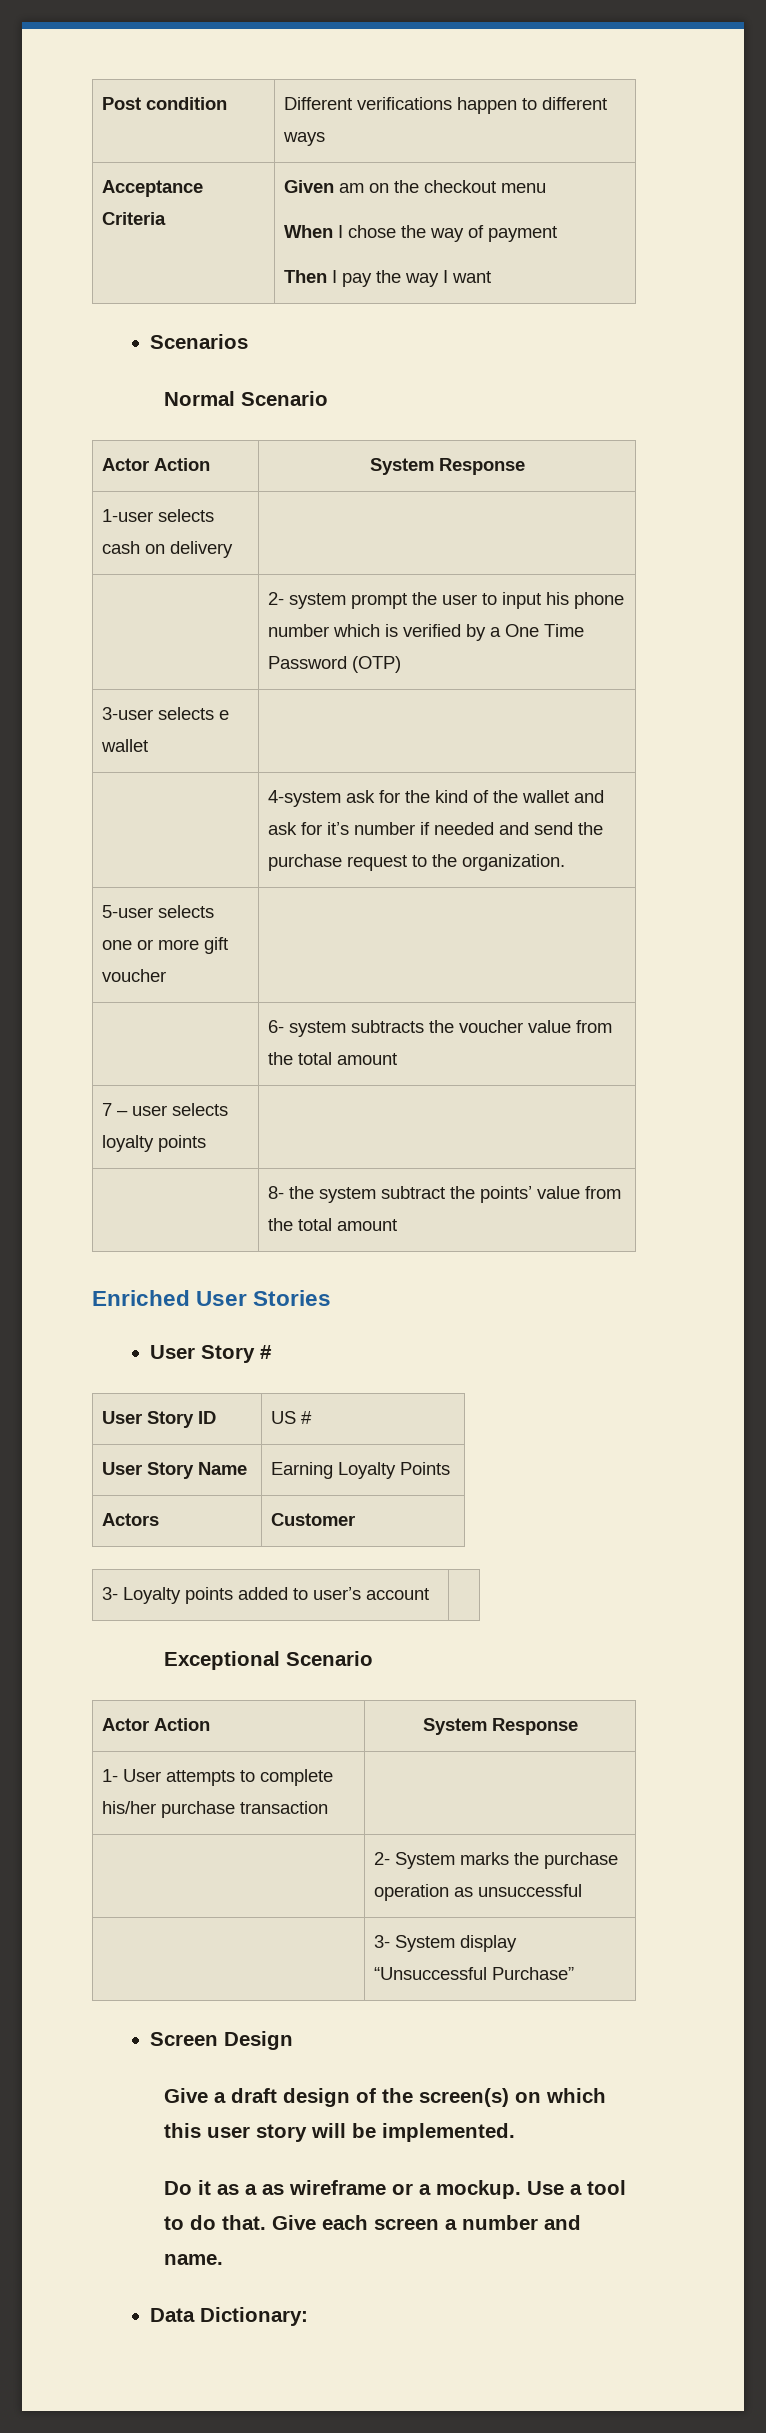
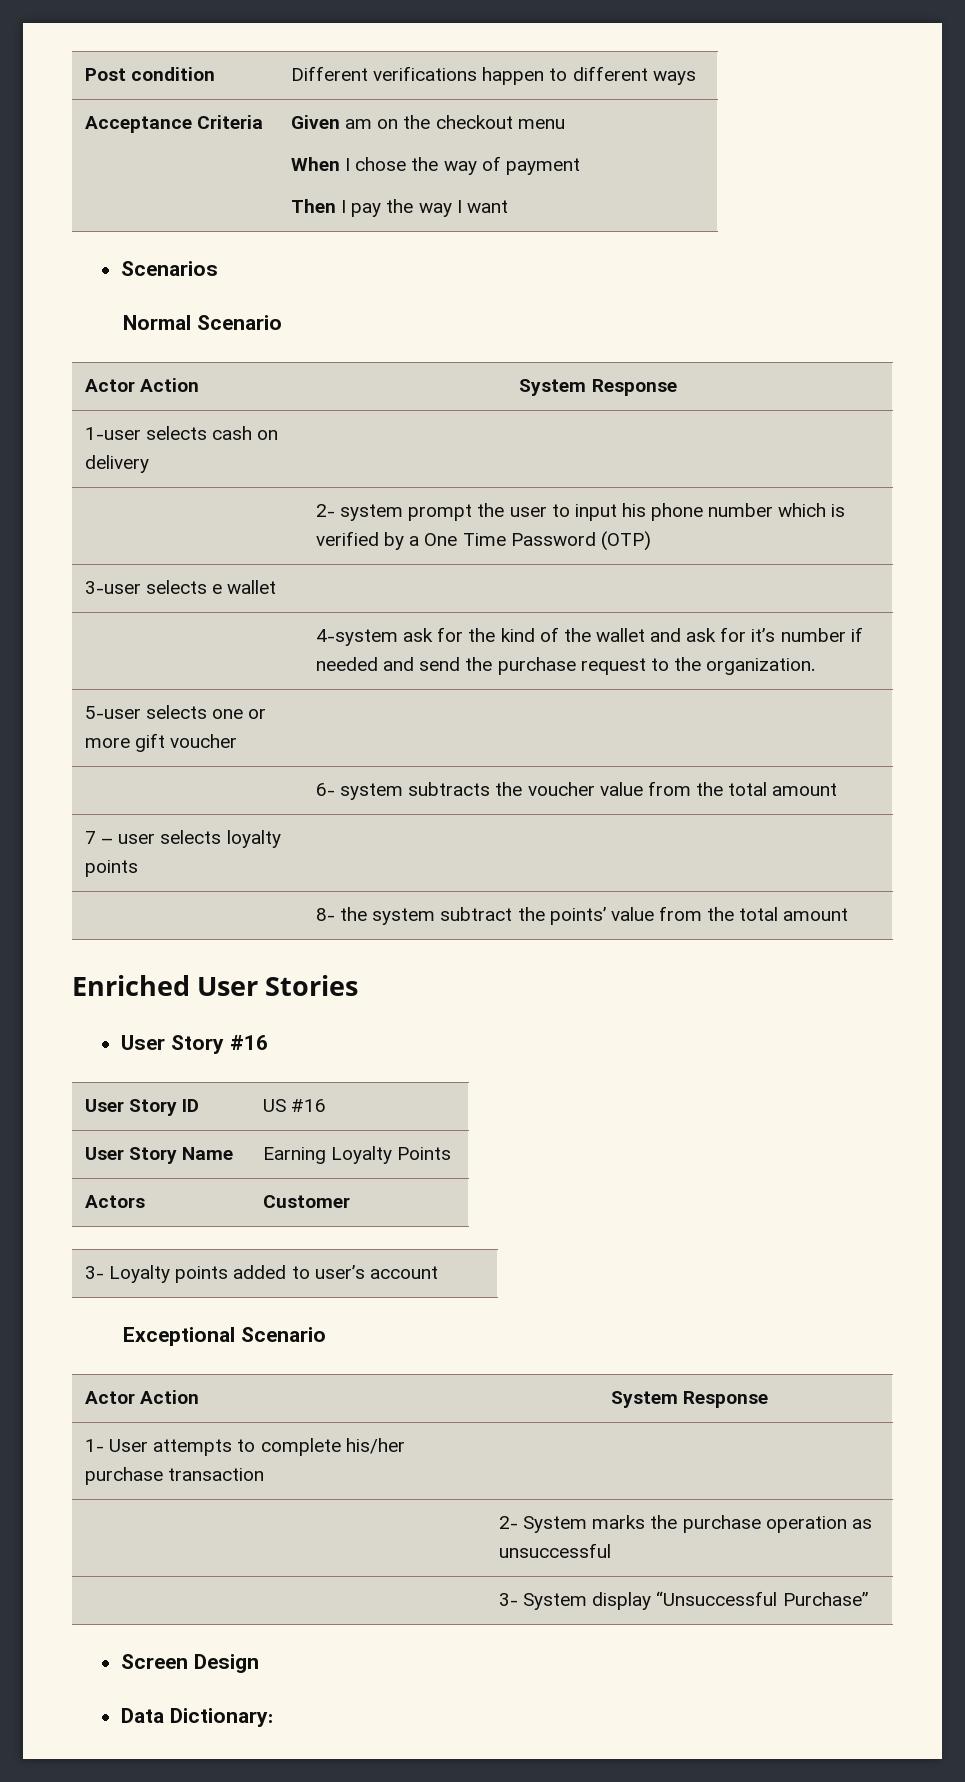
[260,1345,273,1359] # -> [229,1035,268,1050] #16
[301,1411,313,1424] # -> [291,1099,327,1112] #16
[163,2088,606,2107] [163,2123,515,2142] [163,2180,626,2199] [163,2215,581,2230] [163,2254,223,2265] // Give a draft design of the screen(s) on which this user story will be implemented. // Do it as a as wireframe or a mockup. Use a tool to do that. Give each screen a number and name. -> (259, 1663) none

